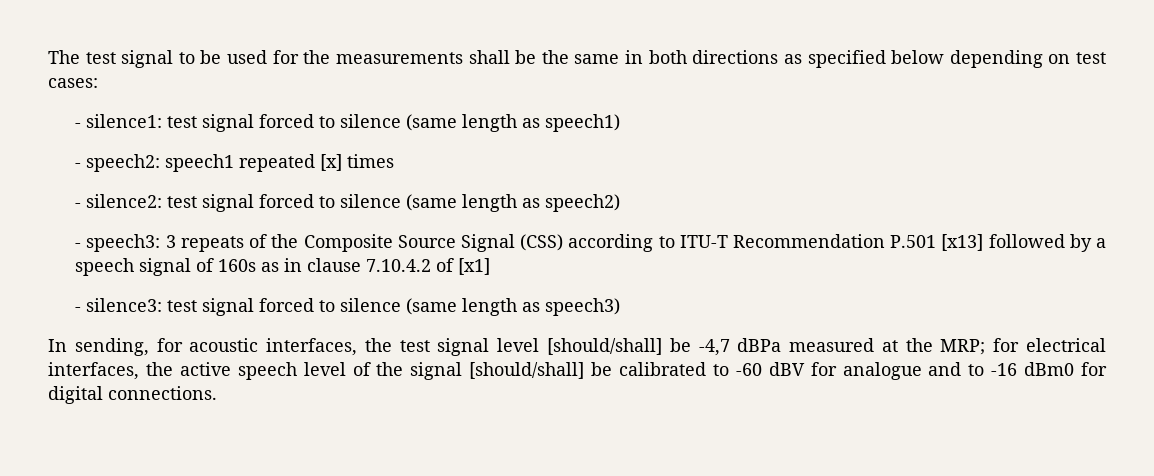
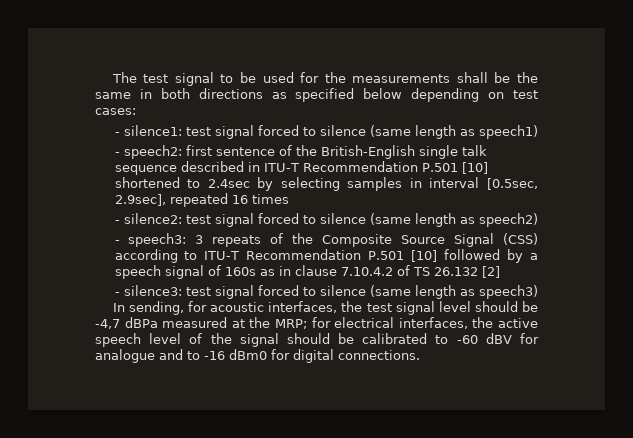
[165,154,343,172] speech1 repeated [x] -> [185,145,487,159] [114,161,488,175] [114,177,538,191] [114,193,248,207] first sentence of the British-English single talk sequence described in ITU-T Recommendation P.501 [10] shortened to 2.4sec by selecting samples in interval [0.5sec, 2.9sec], repeated 16
[941,234,984,251] [x13] -> [411,250,438,262] [10]
[458,258,491,275] [x1] -> [412,266,500,278] TS 26.132 [2]
[547,338,662,355] [should/shall] -> [474,301,518,312] should
[469,362,585,379] [should/shall] -> [286,333,330,344] should

